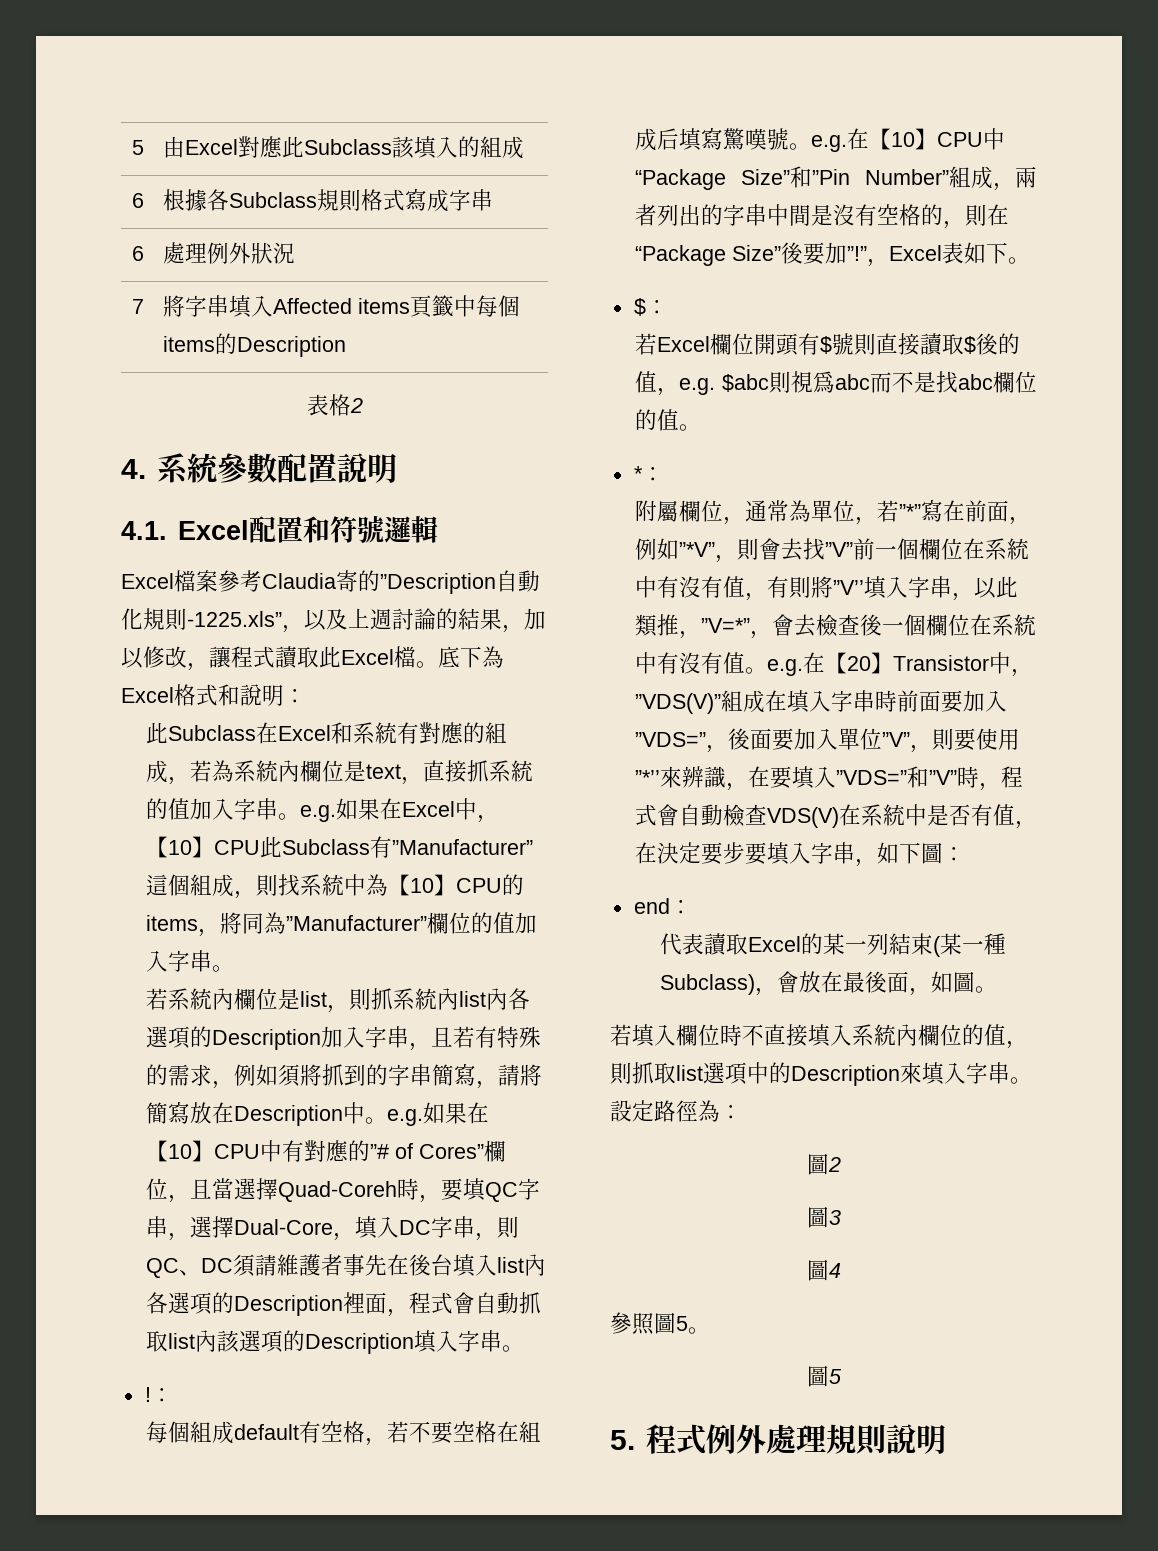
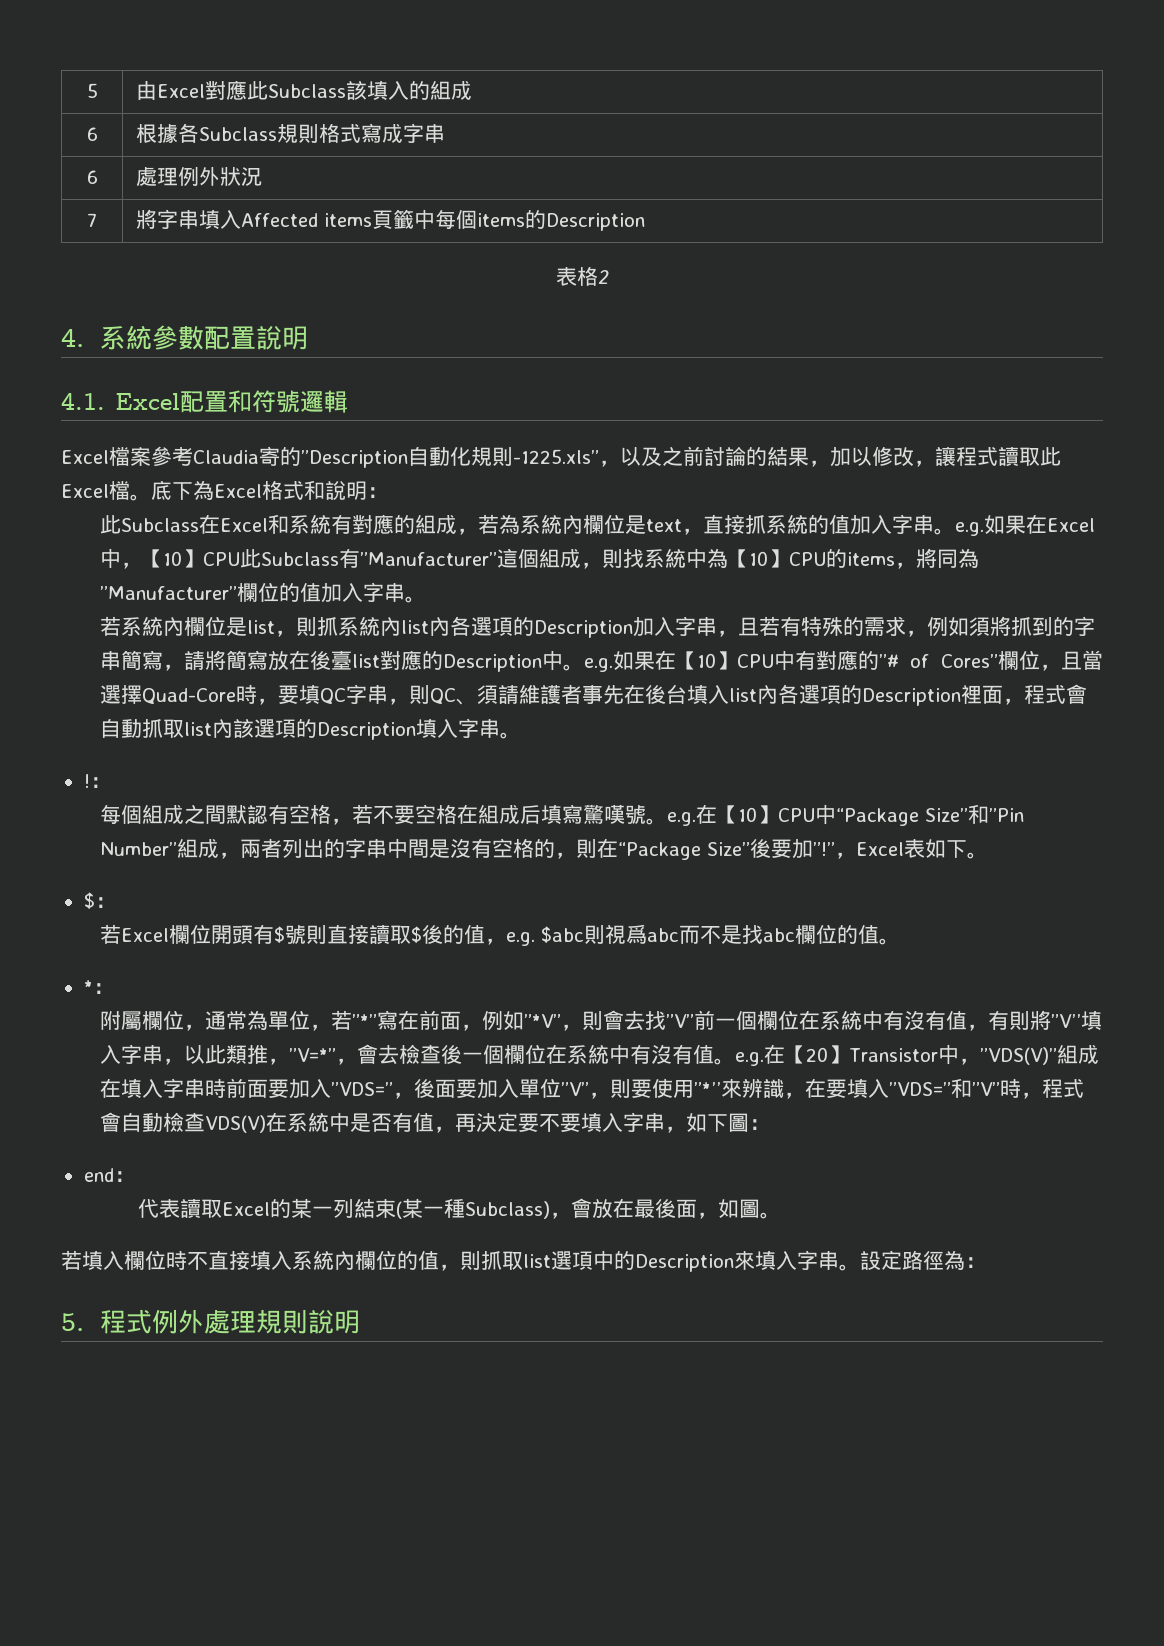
[348,608,392,630] 上週 -> [662,446,704,466] 之前
(234, 1113) none -> [309,650,443,670] 後臺list對應的
[277,1181,397,1202] Quad-Coreh -> [141,688,236,704] Quad-Core
[189,1216,497,1241] 選擇Dual-Core，填入DC字串， -> (409, 701) none
[200,1258,233,1273] DC -> (477, 701) none
[233,1424,299,1440] default -> [183,804,268,824] 之間默認
[634,842,745,865] 在決定要步 -> [454,1112,560,1132] 再決定要不
[806,1153,841,1175] [806,1206,841,1228] [806,1259,841,1281] [610,1312,710,1335] [806,1365,842,1387] // 圖2 // 圖3 // 圖4 // 參照圖5。 // 圖5 -> (986, 1262) none

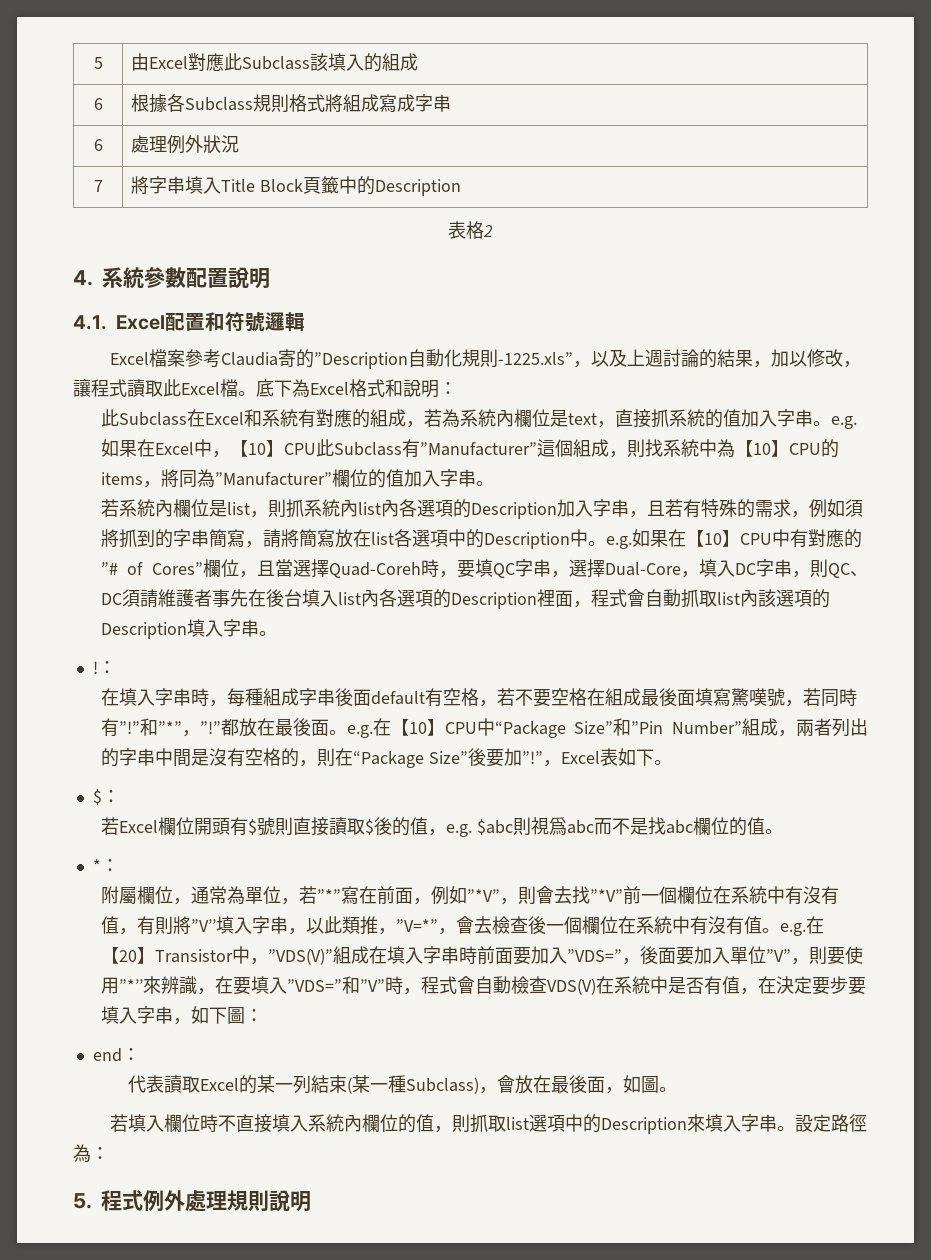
(361, 133) none -> [325,94,380,112] 將組成
[240,209,525,230] Affected items頁籤中每個items -> [221,176,358,194] Title Block頁籤中
[662,446,704,466] 之前 -> [627,349,664,367] 上週
[309,650,422,670] 後臺list對應 -> [370,529,466,547] list各選項中
[141,688,236,704] Quad-Core -> [328,562,421,578] Quad-Coreh
(409, 701) none -> [568,559,810,578] 選擇Dual-Core，填入DC字串，
(477, 701) none -> [100,593,122,605] DC
[99,804,268,825] 每個組成之間默認 -> [100,688,425,707] 在填入字串時，每種組成字串後面default
[519,805,541,824] 后 -> [640,688,695,706] 最後面
(646, 814) none -> [784,688,857,707] [100,718,329,737] ，若同時有”!”和”*”，”!”都放在最後面
[665,1014,694,1028] ”V” -> [589,889,623,902] ”*V”
[454,1112,560,1132] 再決定要不 -> [757,976,848,995] 在決定要步

